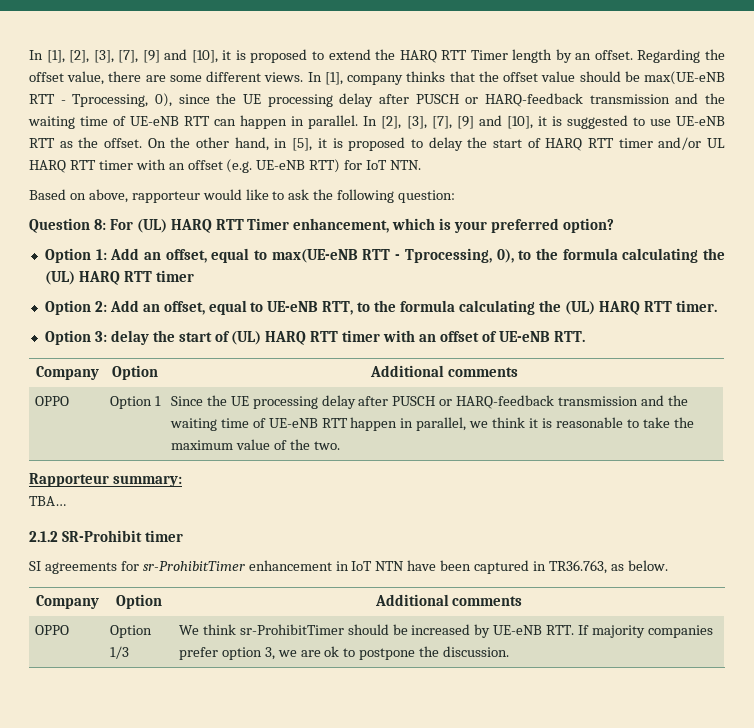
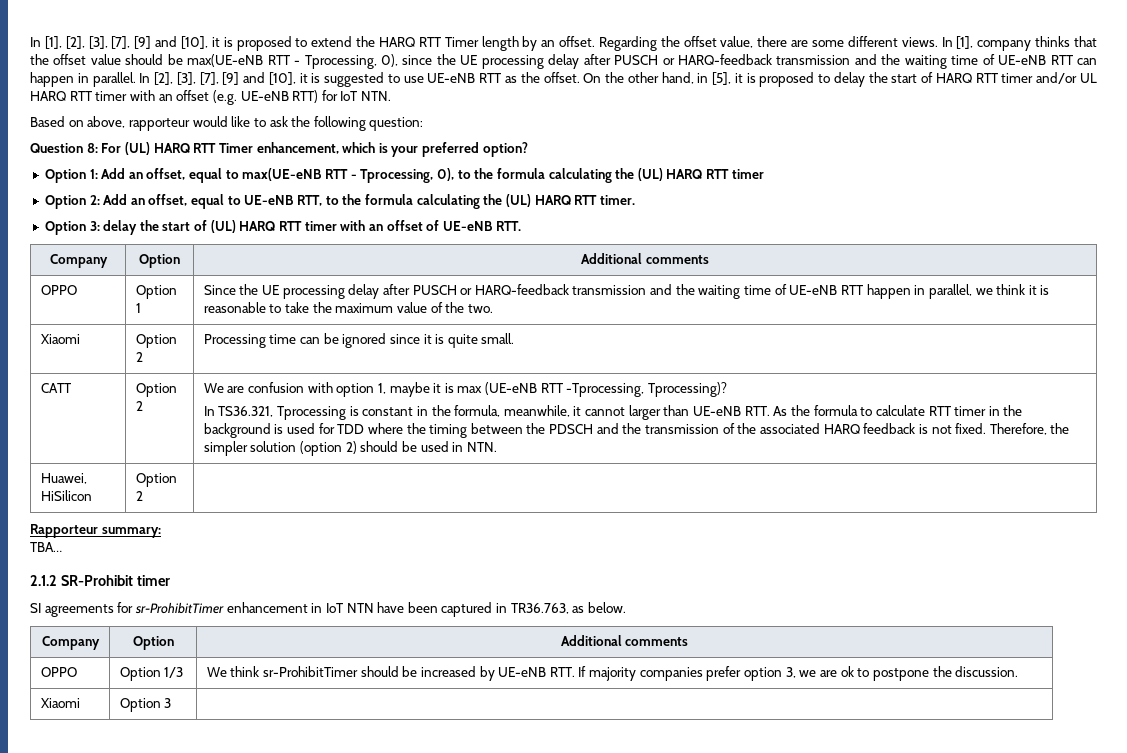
(340, 445) none -> [40,334,80,344] [135,334,177,348] [135,352,143,362] [203,333,515,348] [40,383,71,393] [135,383,177,397] [135,401,143,411] [203,382,728,397] [203,405,1023,420] [203,423,1070,438] [203,441,497,456] [40,473,87,484] [40,490,92,501] [135,473,177,487] [135,491,143,501] // Xiaomi | Option 2 | Processing time can be ignored since it is quite small. // CATT | Option 2 | We are confusion with option 1, maybe it is max (UE-eNB RTT -Tprocessing, Tprocessing)? // In TS36.321, Tprocessing is constant in the formula, meanwhile, it cannot larger than UE-eNB RTT. As the formula to calculate RTT timer in the background is used for TDD where the timing between the PDSCH and the transmission of the associated HARQ feedback is not fixed. Therefore, the simpler solution (option 2) should be used in NTN. // Huawei, HiSilicon | Option 2 |
(510, 651) none -> [40,698,80,708] [119,698,172,712] // Xiaomi | Option 3 |

